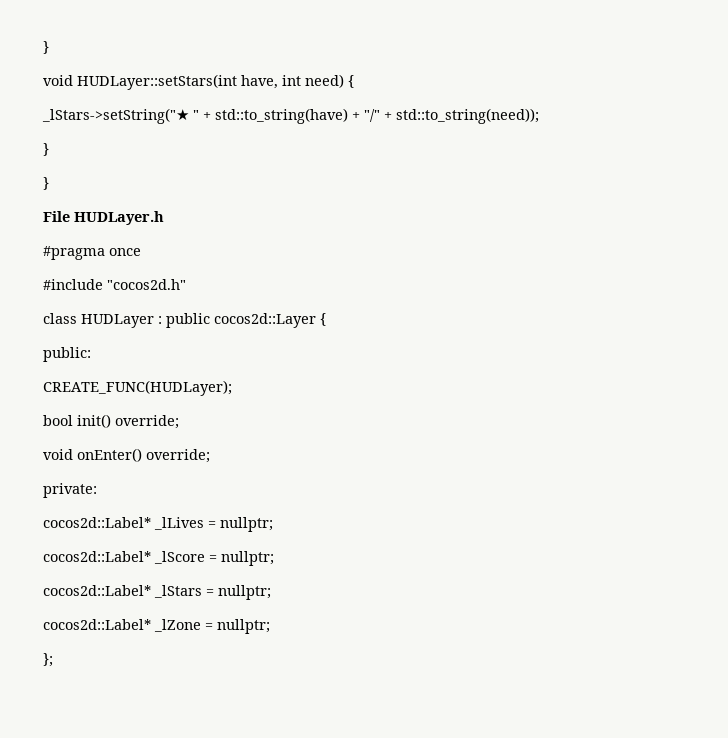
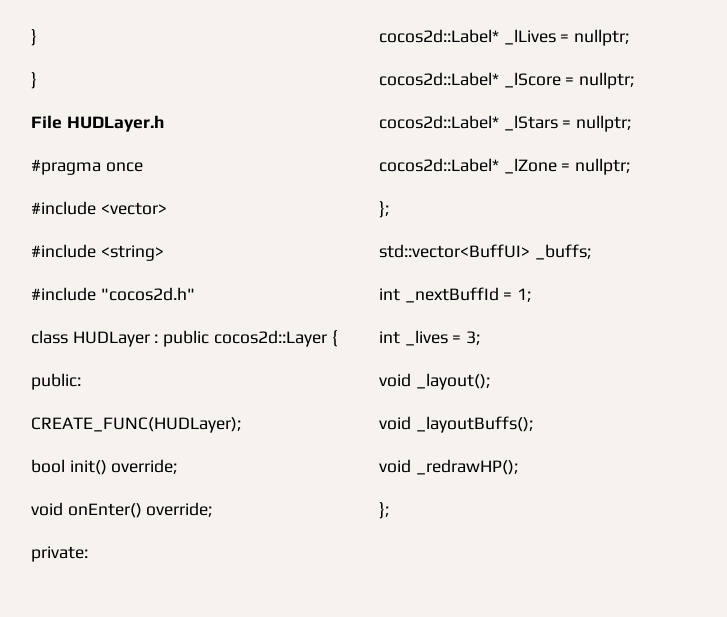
[43,41,49,54] [43,74,354,90] [42,108,539,124] [43,143,49,156] } // void HUDLayer::setStars(int have, int need) { // _lStars->setString("★ " + std::to_string(have) + "/" + std::to_string(need)); // } -> [31,29,37,46] }
(141, 252) none -> [31,201,167,215] [31,244,164,261] // #include <vector> // #include <string>
(53, 660) none -> [379,244,591,260] [379,287,532,303] [379,330,481,346] [379,373,490,390] [379,416,533,433] [379,459,518,475] [379,502,389,519] // std::vector<BuffUI> _buffs; // int _nextBuffId = 1; // int _lives = 3; // void _layout(); // void _layoutBuffs(); // void _redrawHP(); // };

